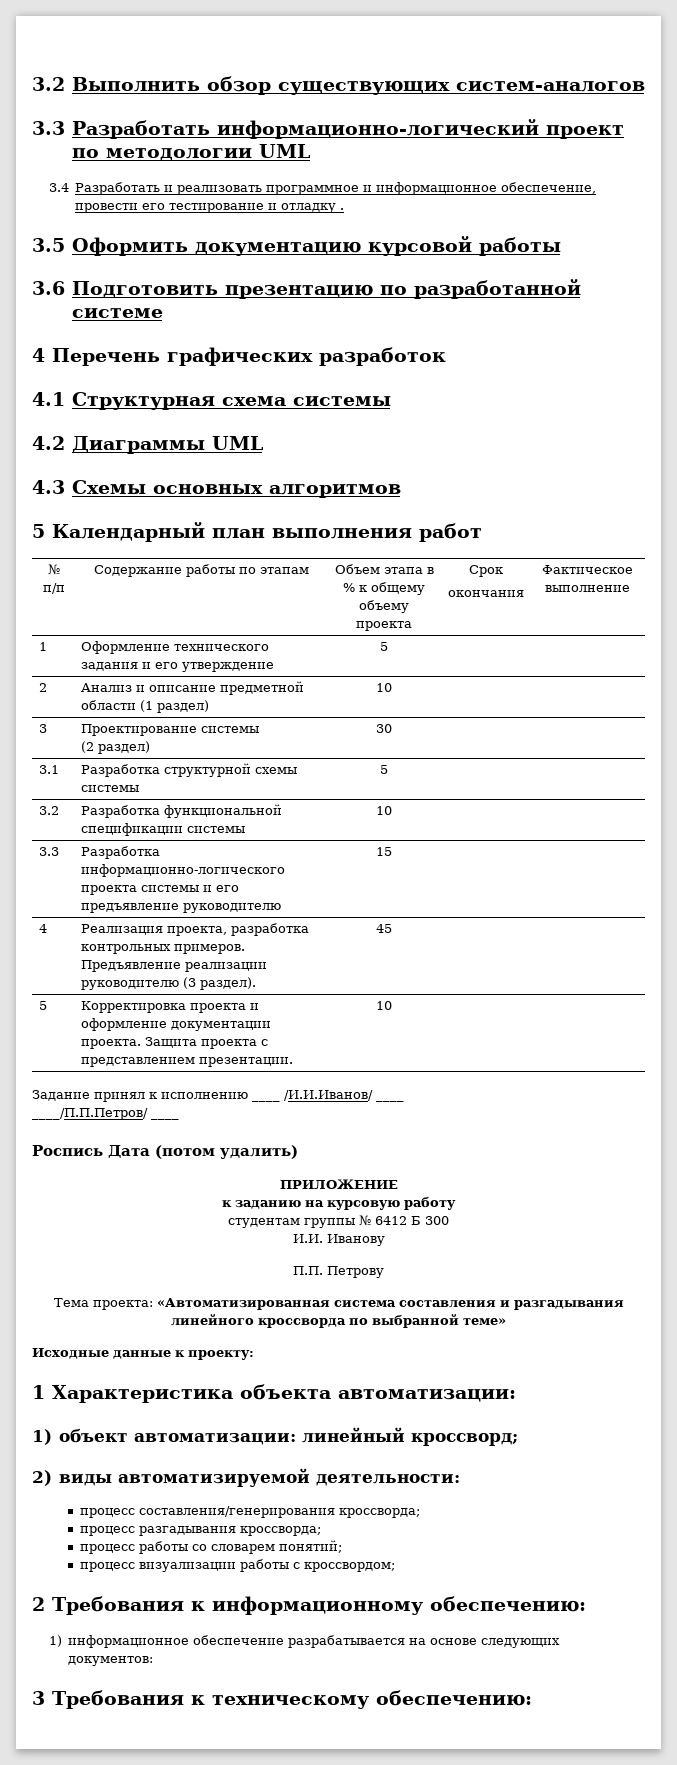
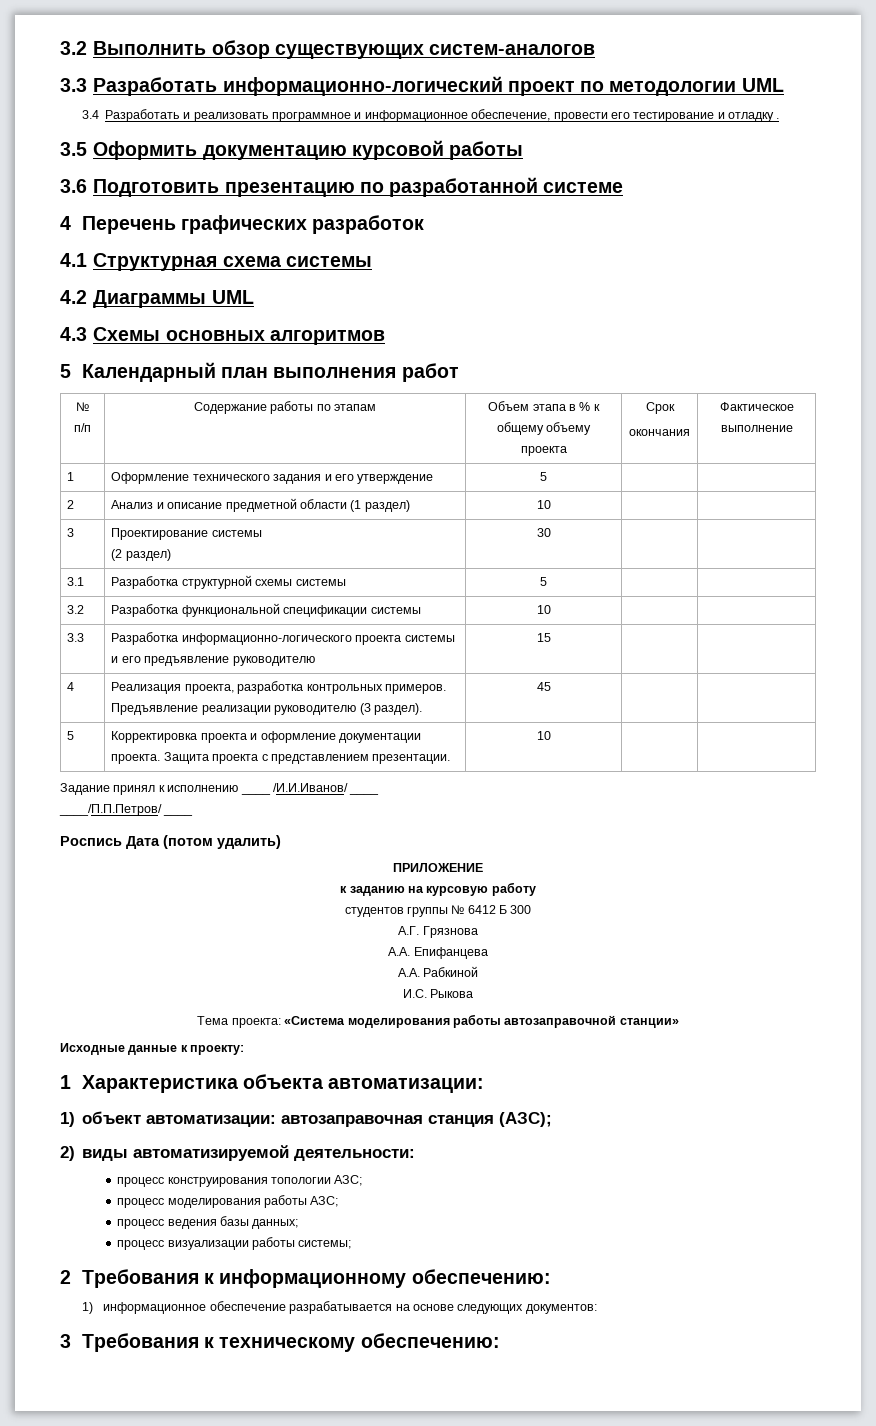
[228,1218,300,1228] студентам -> [344,907,404,917] студентов
[292,1234,385,1246] [293,1266,384,1278] [53,1298,624,1310] [171,1314,506,1328] И.И. Иванову // П.П. Петрову // Тема проекта: «Автоматизированная система составления и разгадывания линейного кроссворда по выбранной теме» -> [398,926,478,938] [388,947,488,959] [397,966,479,977] [402,989,474,998] [197,1014,679,1028] А.Г. Грязнова // А.А. Епифанцева // А.А. Рабкиной // И.С. Рыкова // Тема проекта: «Система моделирования работы автозаправочной станции»
[301,1427,518,1446] линейный кроссворд; -> [280,1112,552,1127] автозаправочная станция (АЗС);
[139,1506,421,1518] [80,1526,322,1536] [80,1540,343,1554] составления/генерирования кроссворда; // процесс разгадывания кроссворда; // процесс работы со словарем понятий; -> [167,1175,363,1187] [117,1195,339,1208] [117,1216,299,1229] конструирования топологии АЗС; // процесс моделирования работы АЗС; // процесс ведения базы данных;
[293,1562,396,1572] с кроссвордом; -> [298,1240,352,1249] системы;

